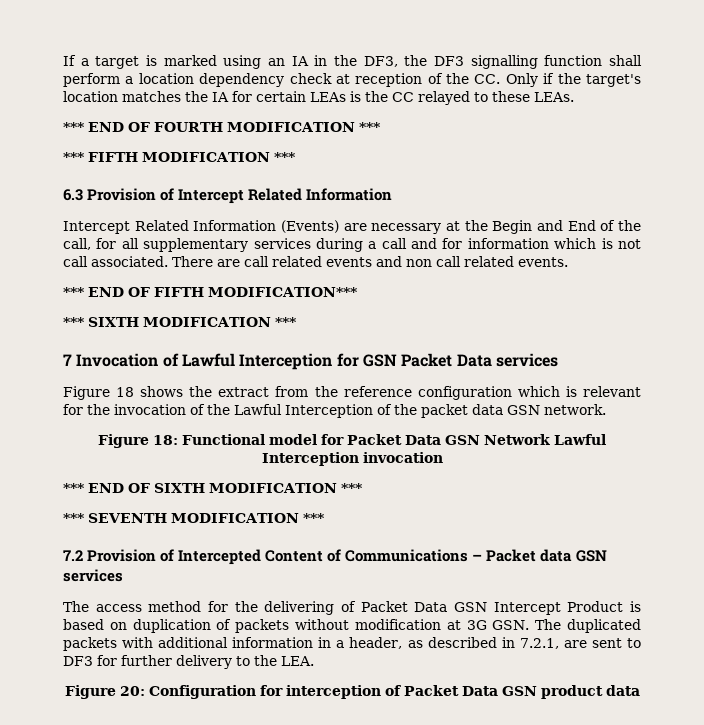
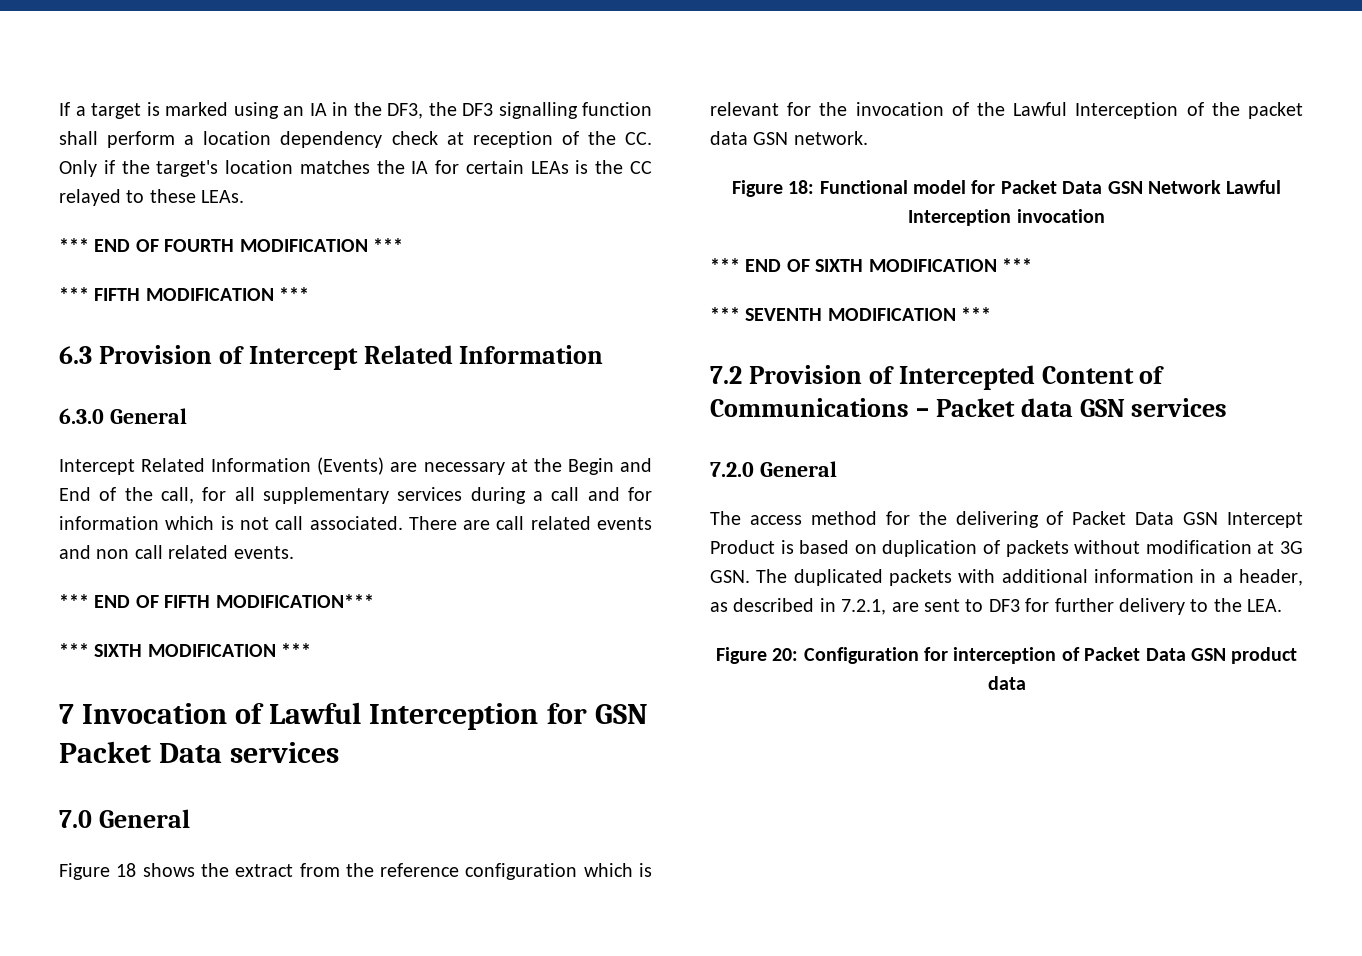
(393, 194) none -> [59,408,187,424] // 6.3.0 General
(558, 360) none -> [59,809,190,828] // 7.0 General
(123, 575) none -> [710,461,837,477] // 7.2.0 General

